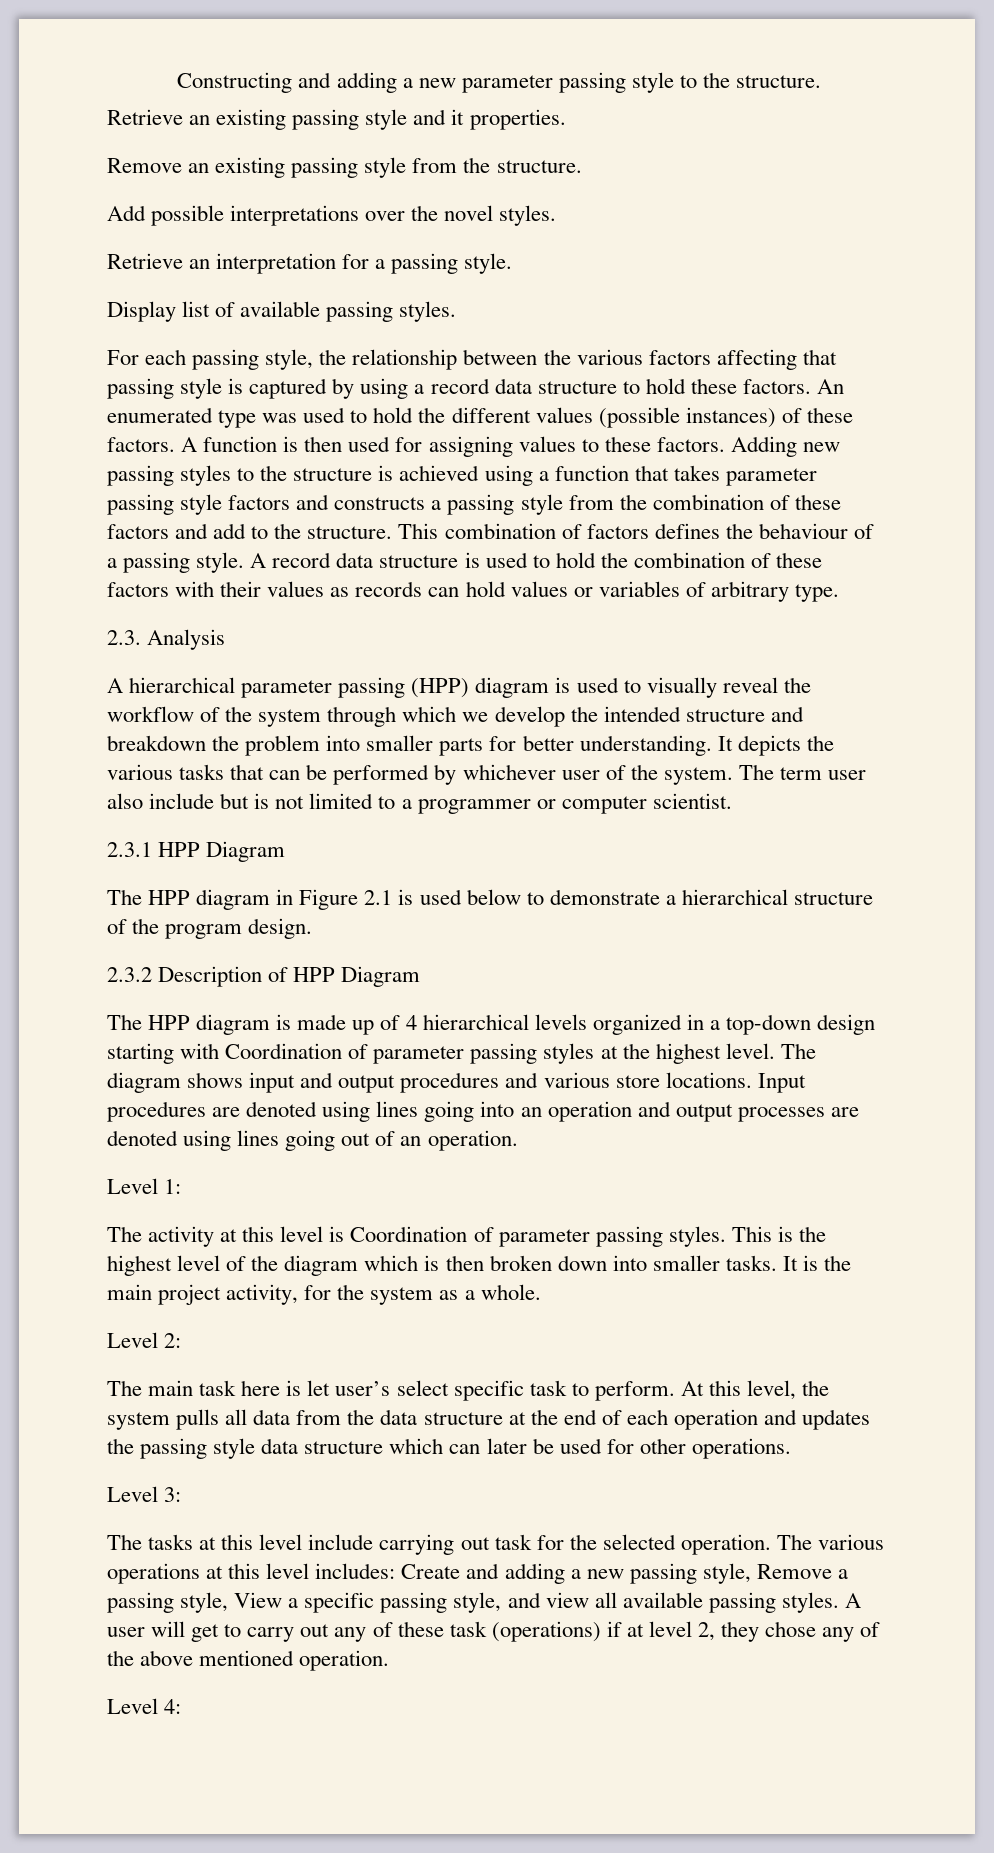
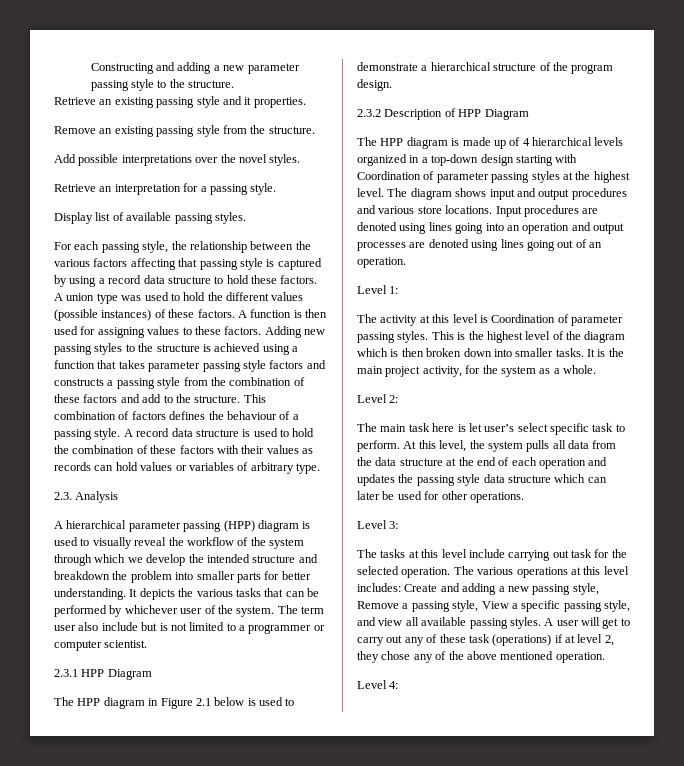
[817,379,845,394] [107,407,213,423] An enumerated -> [54,293,95,301] A union
[398,889,521,905] is used below -> [214,697,283,706] below is used

